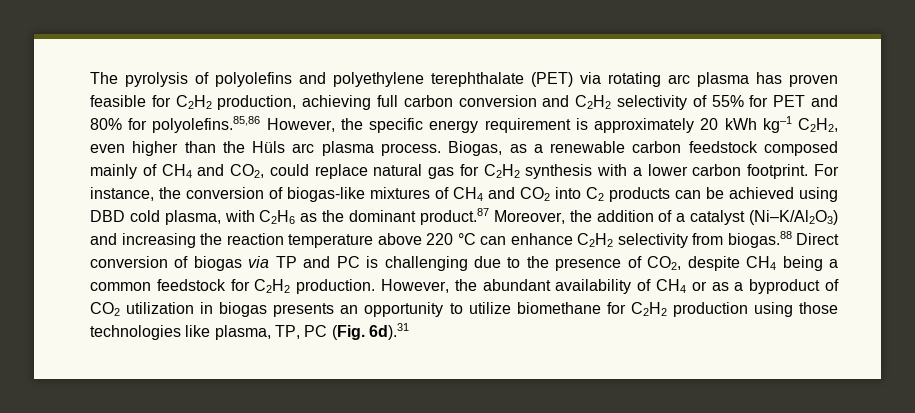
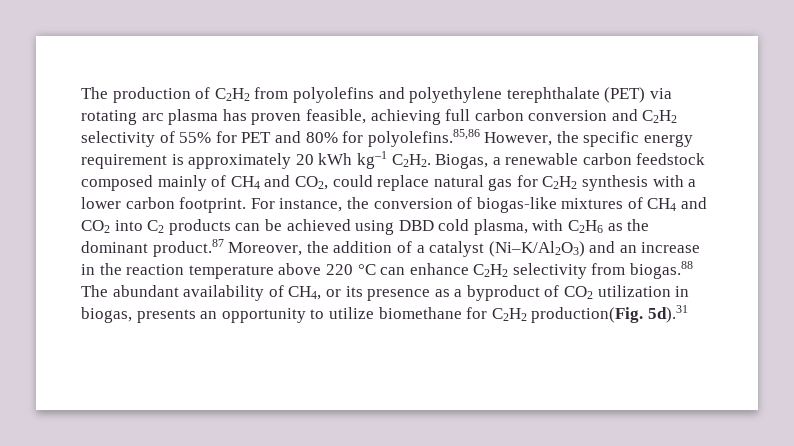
[90,72,209,87] The pyrolysis of -> [81,87,289,103] The production of C2H2 from
[90,95,297,110] feasible for C2H2 production, -> [305,109,366,124] feasible,
[798,118,839,132] [90,141,527,156] C2H2, even higher than the Hüls arc plasma process. Biogas, as -> [391,154,489,169] C2H2. Biogas,
[121,233,196,248] increasing -> [619,242,701,253] [81,264,95,275] an increase in
[796,233,839,245] [90,256,839,271] [90,279,707,294] Direct conversion of biogas via TP and PC is challenging due to the presence of CO2, despite CH4 being a common feedstock for C2H2 production. However, the abundant availability of CH4 or -> [81,285,431,301] The abundant availability of CH4, or its presence
[219,302,268,317] biogas -> [81,307,132,323] biogas,
[672,302,838,317] [90,323,409,340] production using those technologies like plasma, TP, PC (Fig. 6d).31 -> [531,305,688,323] production(Fig. 5d).31

